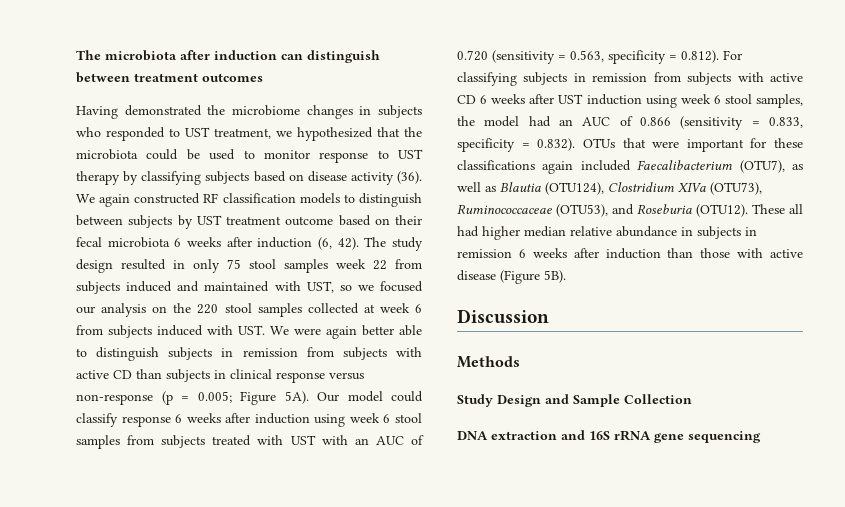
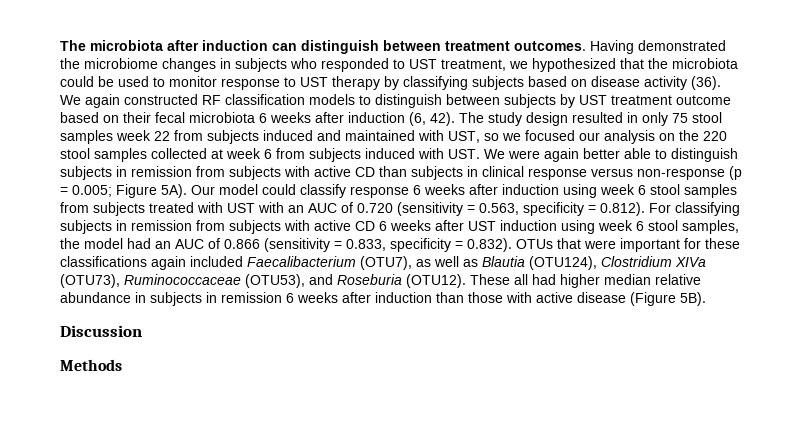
[202,73,263,82] outcomes // -> [514,41,586,51] outcomes.
[457,394,692,407] [457,430,761,443] // Study Design and Sample Collection // DNA extraction and 16S rRNA gene sequencing -> (122, 365) none

